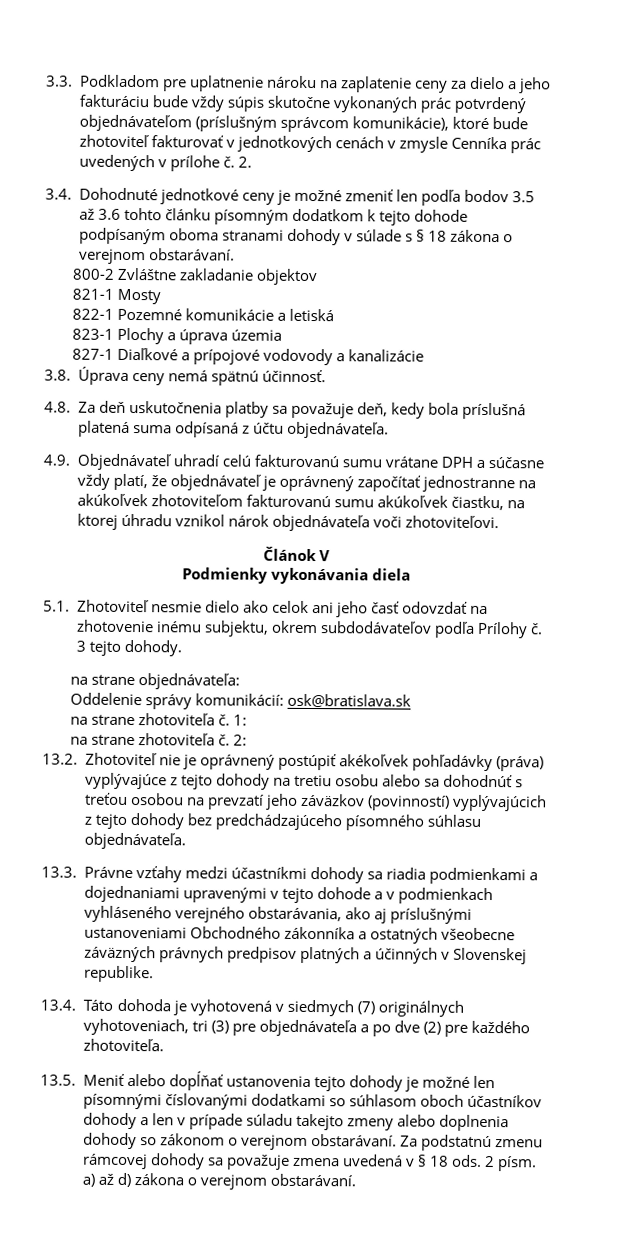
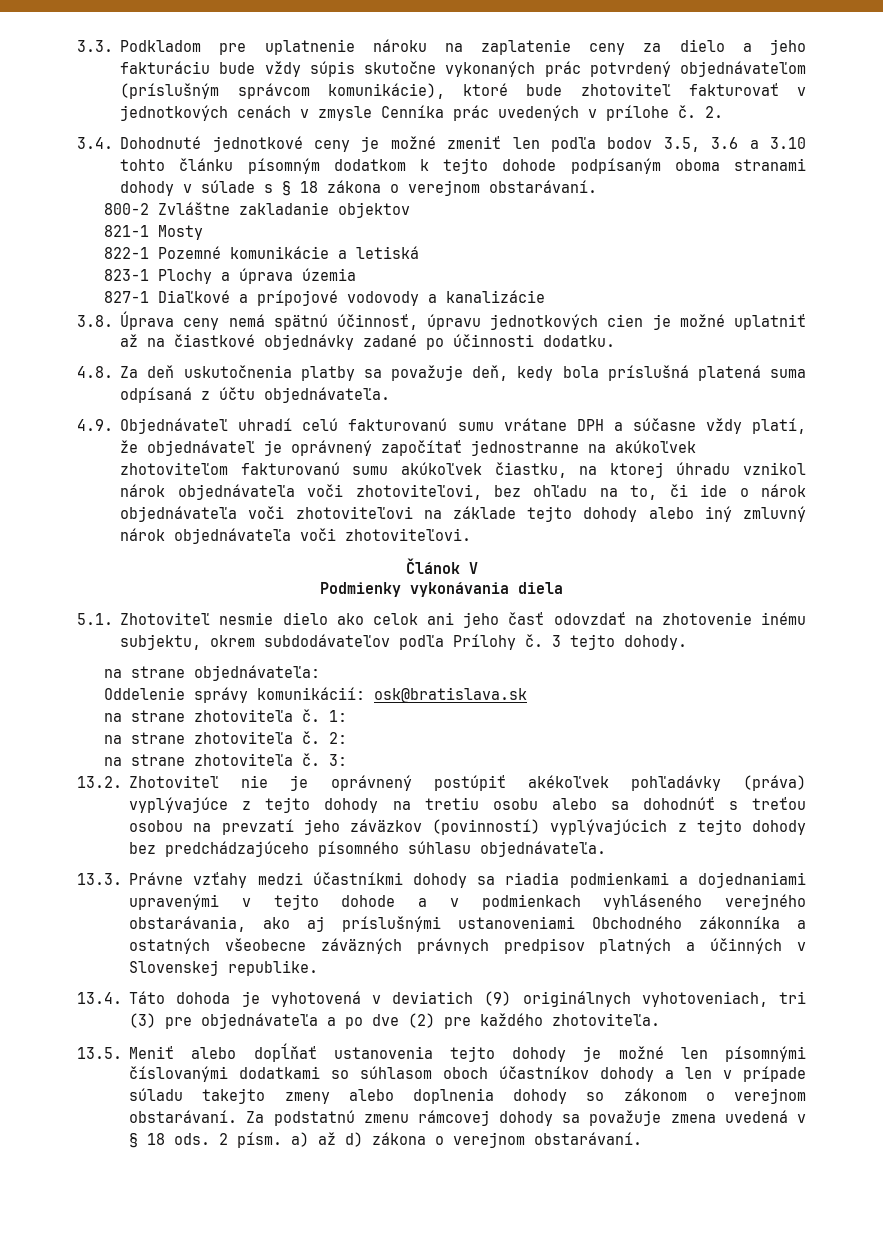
[511,191,535,203] [78,208,121,220] 3.5 až 3.6 -> [663,137,807,152] 3.5, 3.6 a 3.10
[261,369,326,383] účinnosť. -> [336,314,806,330] [120,334,616,350] účinnosť, úpravu jednotkových cien je možné uplatniť až na čiastkové objednávky zadané po účinnosti dodatku.
(402, 522) none -> [355,484,806,500] [120,506,807,522] [120,528,337,544] zhotoviteľovi, bez ohľadu na to, či ide o nárok objednávateľa voči zhotoviteľovi na základe tejto dohody alebo iný zmluvný nárok objednávateľa voči
(247, 740) none -> [104,753,348,766] // na strane zhotoviteľa č. 3:
[286,999,375,1017] siedmych (7) -> [392,991,512,1006] deviatich (9)

